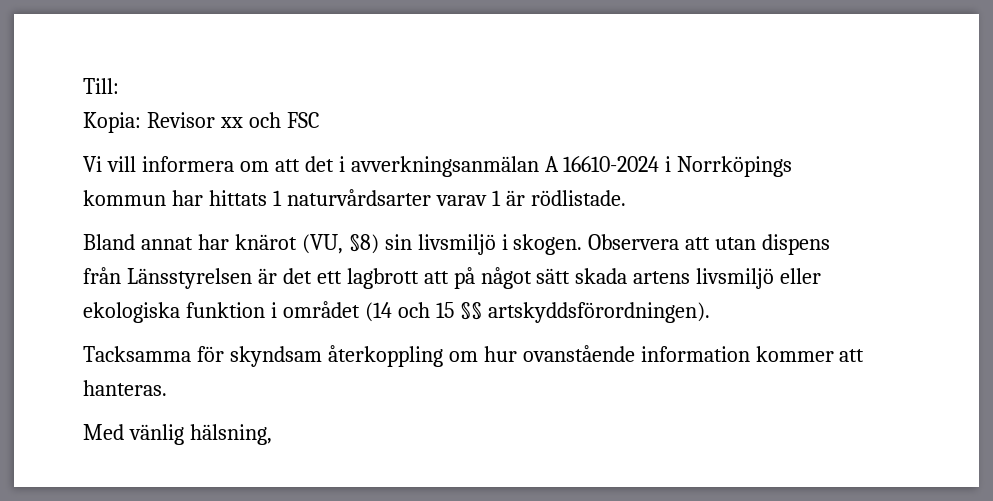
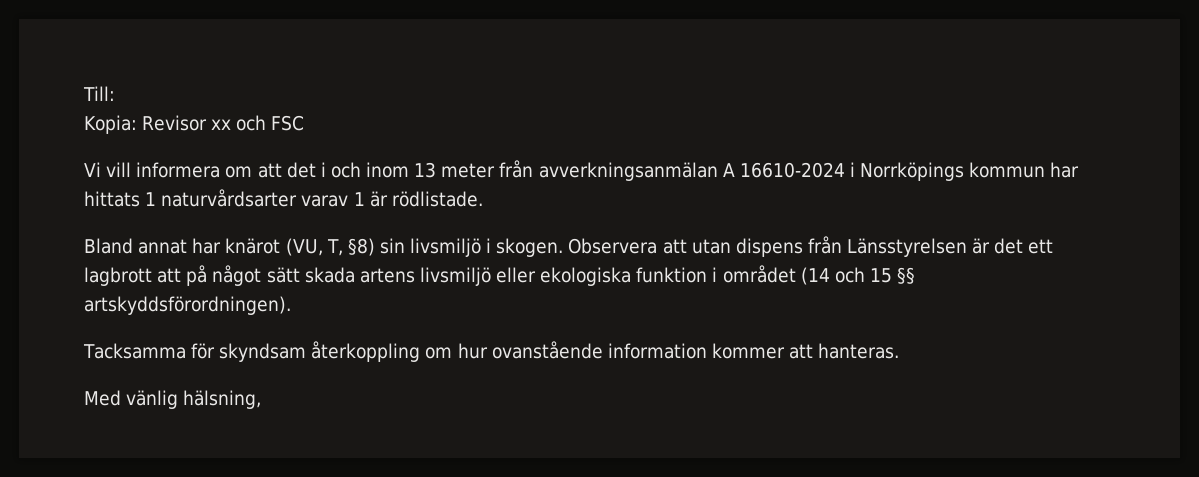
(345, 164) none -> [330,160,534,178] och inom 13 meter från
(343, 244) none -> [326,239,343,256] T,

